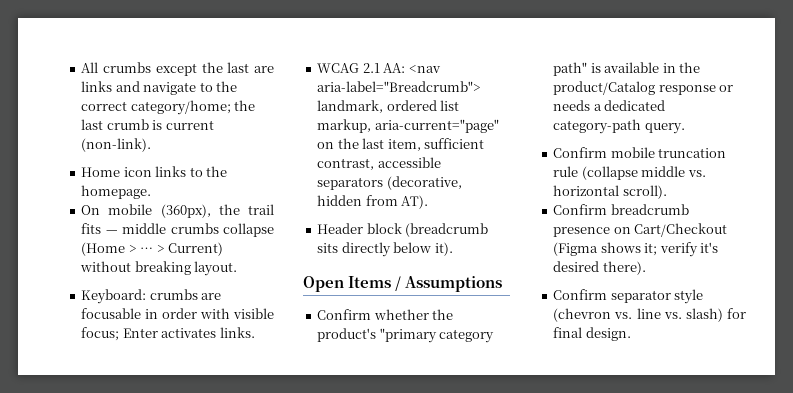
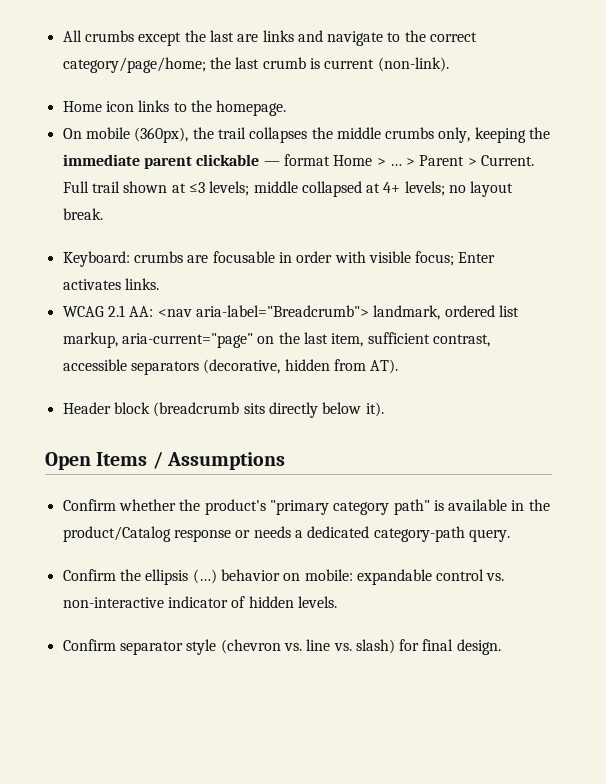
[130,100,231,115] category/home; -> [62,57,206,73] category/page/home;
[81,223,274,237] [81,242,224,256] [80,261,238,276] fits — middle crumbs collapse (Home > … > Current) without breaking layout. -> [249,127,551,143] [62,154,535,169] [62,181,514,197] [62,208,103,220] collapses the middle crumbs only, keeping the immediate parent clickable — format Home > … > Parent > Current. Full trail shown at ≤3 levels; middle collapsed at 4+ levels; no layout break.
[610,147,727,158] [553,166,706,180] [553,185,667,199] [553,204,689,215] [553,223,728,237] [553,242,719,257] [553,261,646,275] mobile truncation rule (collapse middle vs. horizontal scroll). // Confirm breadcrumb presence on Cart/Checkout (Figma shows it; verify it's desired there). -> [119,569,505,585] [62,596,337,608] the ellipsis (…) behavior on mobile: expandable control vs. non-interactive indicator of hidden levels.

